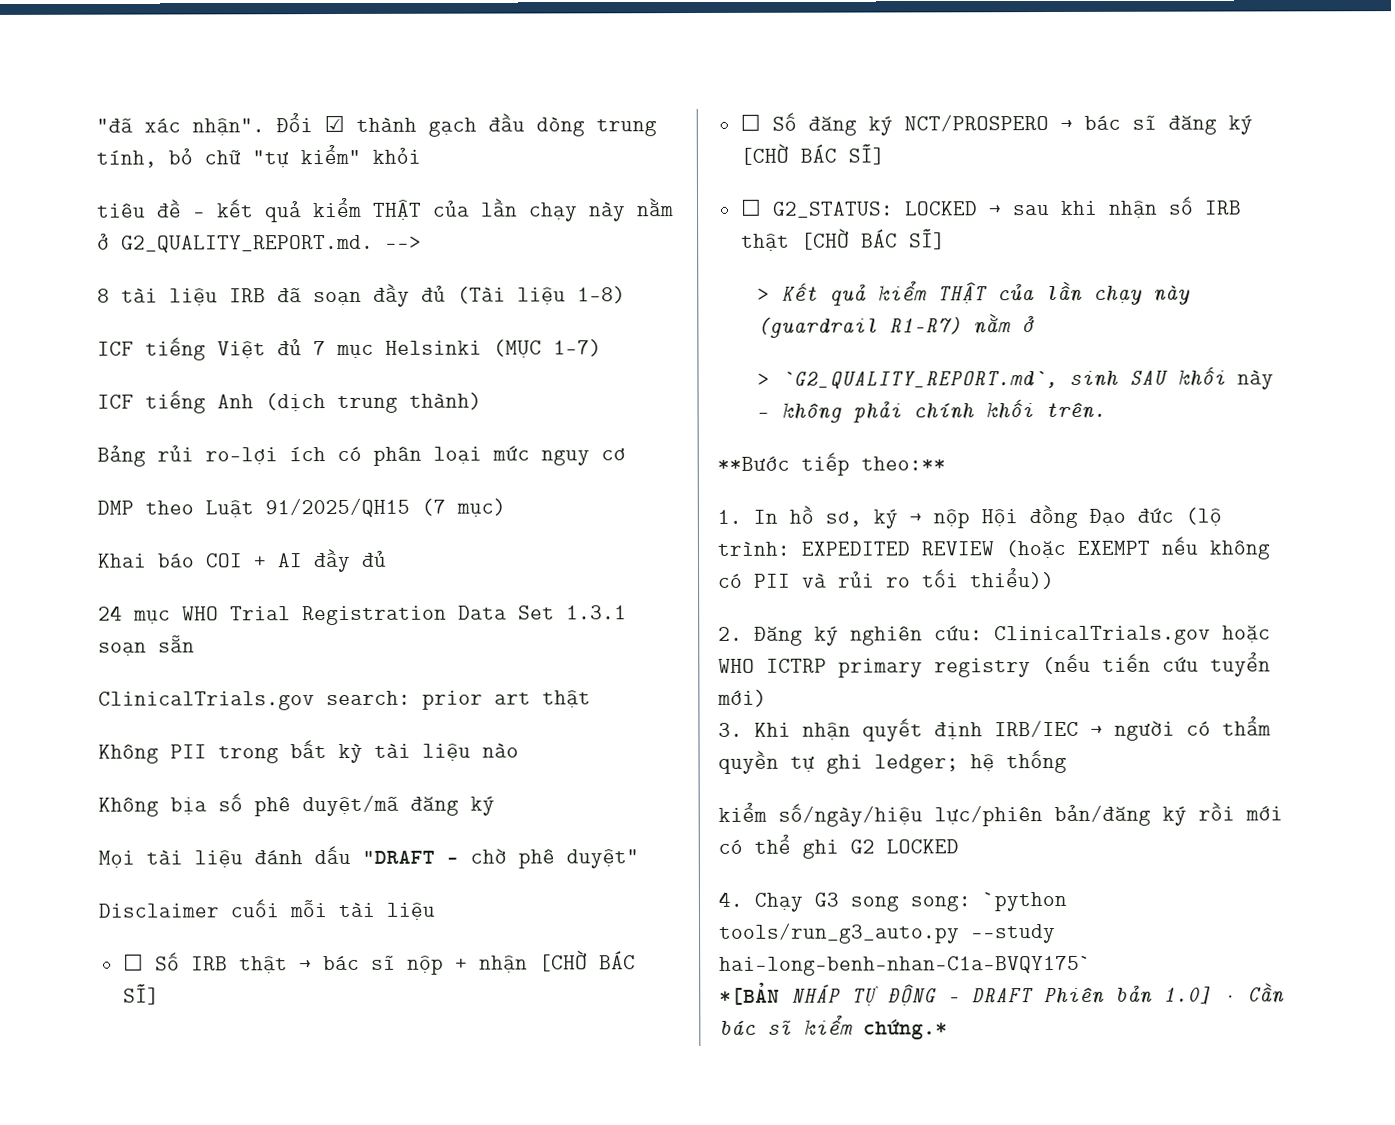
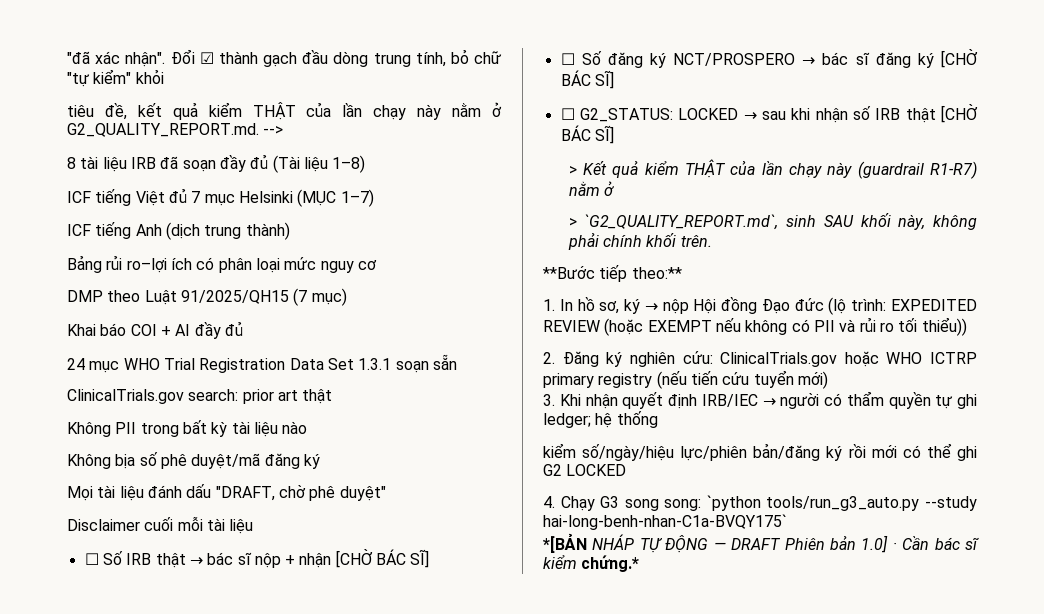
[156,199,206,218] đề — -> [104,103,127,120] đề,
[362,850,459,864] "DRAFT — -> [215,486,275,501] "DRAFT,
[1237,370,1275,390] [757,412,771,418] này — -> [898,214,926,230] này,

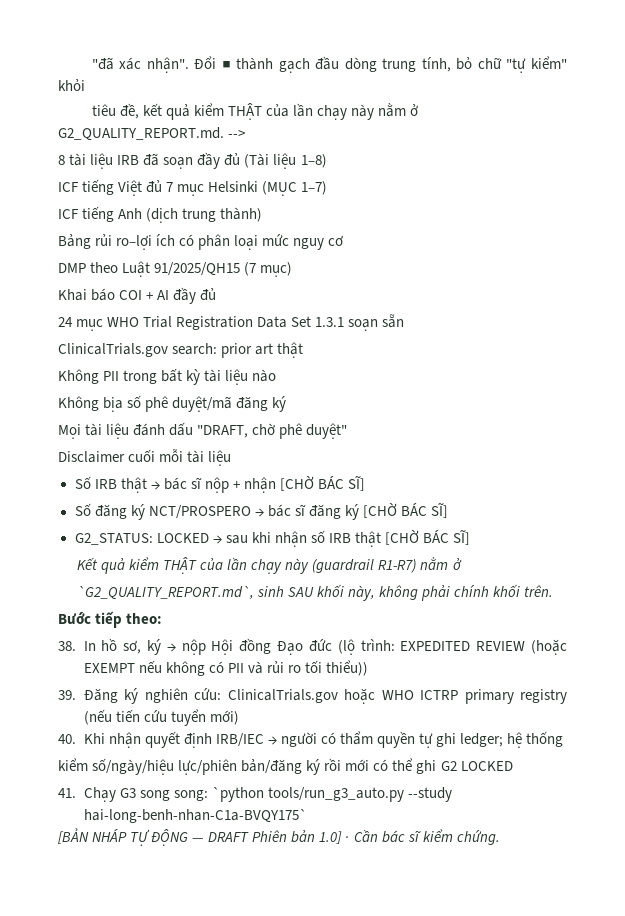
[199,52,214,64] ☑ -> [221,61,231,69] ■
[84,553,99,565] ☐ -> (232, 458) none
[560,53,575,65] ☐ -> (366, 483) none
[560,108,575,120] ☐ -> (449, 510) none
[568,166,577,175] > -> (471, 537) none
[568,218,577,227] > -> (462, 564) none
[543,265,682,282] [543,299,555,311] **Bước tiếp theo:** // 1. -> [58,611,163,628] [58,641,76,651] Bước tiếp theo: // 38.
[543,352,555,364] 2. -> [58,690,76,700] 39.
[543,394,555,406] 3. -> [58,734,76,744] 40.
[543,496,555,508] 4. -> [58,788,76,798] 41.
[543,533,587,553] *[BẢN -> [58,828,89,844] [BẢN
[581,555,640,572] chứng.* -> [456,830,500,845] chứng.

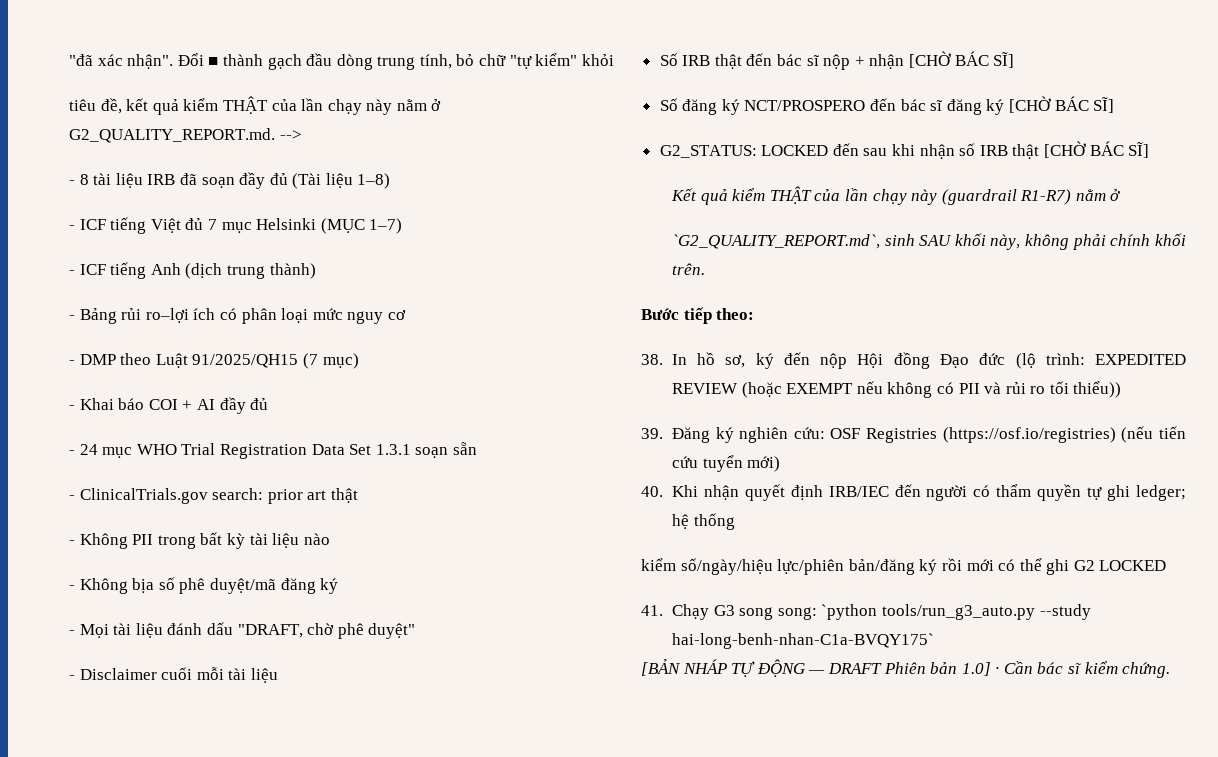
(246, 134) none -> [69,180,75,185] -
(327, 161) none -> [69,225,75,230] -
(328, 188) none -> [69,270,75,275] -
(263, 214) none -> [69,315,75,320] -
(344, 240) none -> [69,360,75,365] -
(293, 269) none -> [69,405,75,410] -
(217, 294) none -> [69,450,75,455] -
(405, 321) none -> [69,495,75,500] -
(304, 350) none -> [69,540,75,545] -
(277, 375) none -> [69,585,75,590] -
(287, 404) none -> [69,630,75,635] -
(348, 431) none -> [69,675,75,680] -
[150,481,160,490] → -> [746,53,773,66] đến
[254,508,264,517] → -> [870,98,897,111] đến
[212,535,222,544] → -> [832,143,859,156] đến
[166,643,176,652] → -> [783,352,810,365] đến
[227,688,567,704] ClinicalTrials.gov hoặc WHO ICTRP primary registry -> [830,427,1116,443] OSF Registries (https://osf.io/registries)
[267,736,277,745] → -> [894,484,921,497] đến

